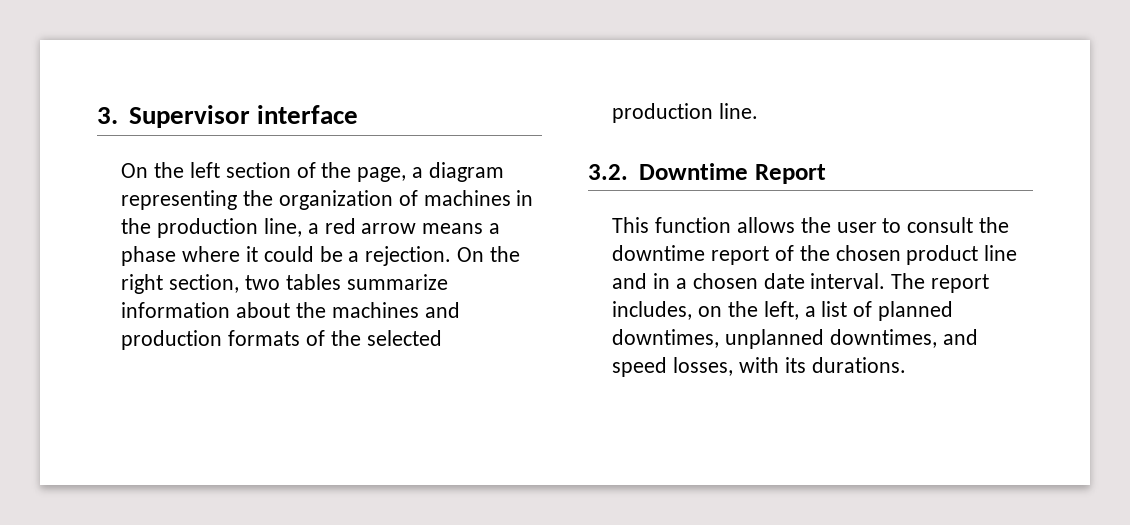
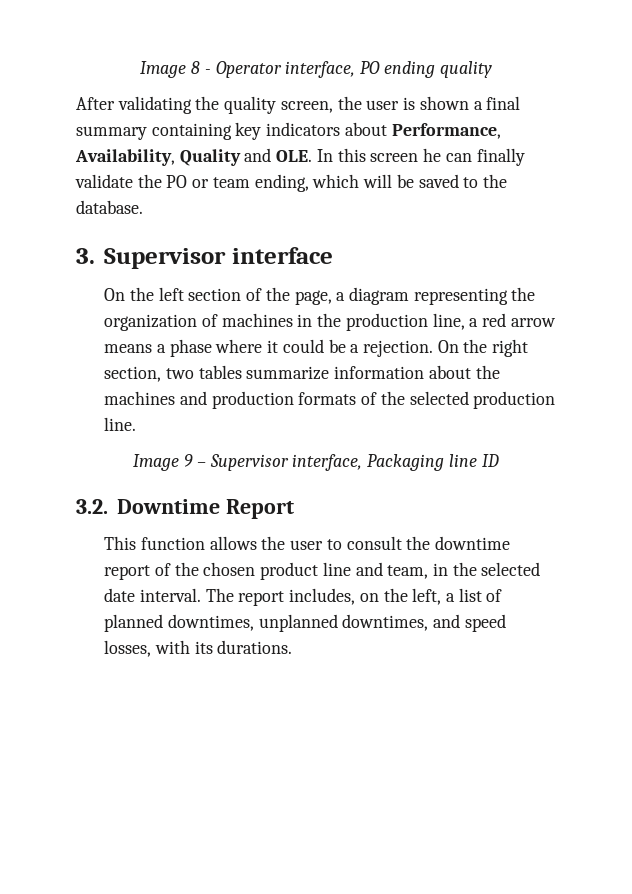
(97, 115) none -> [140,61,492,78] [76,96,521,114] [76,122,501,140] [75,148,525,166] [75,174,507,192] [76,200,143,214] Image 8 - Operator interface, PO ending quality // After validating the quality screen, the user is shown a final summary containing key indicators about Performance, Availability, Quality and OLE. In this screen he can finally validate the PO or team ending, which will be saved to the database. //
(759, 111) none -> [133,454,499,471] // Image 9 – Supervisor interface, Packaging line ID
[653,273,758,289] in a chosen -> [387,562,541,579] team, in the selected

